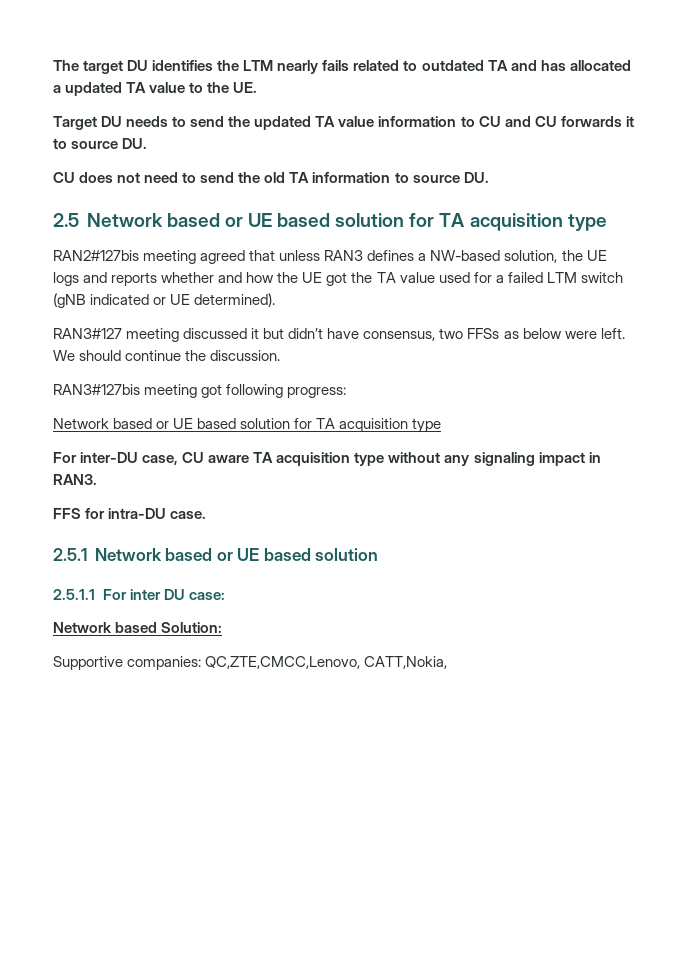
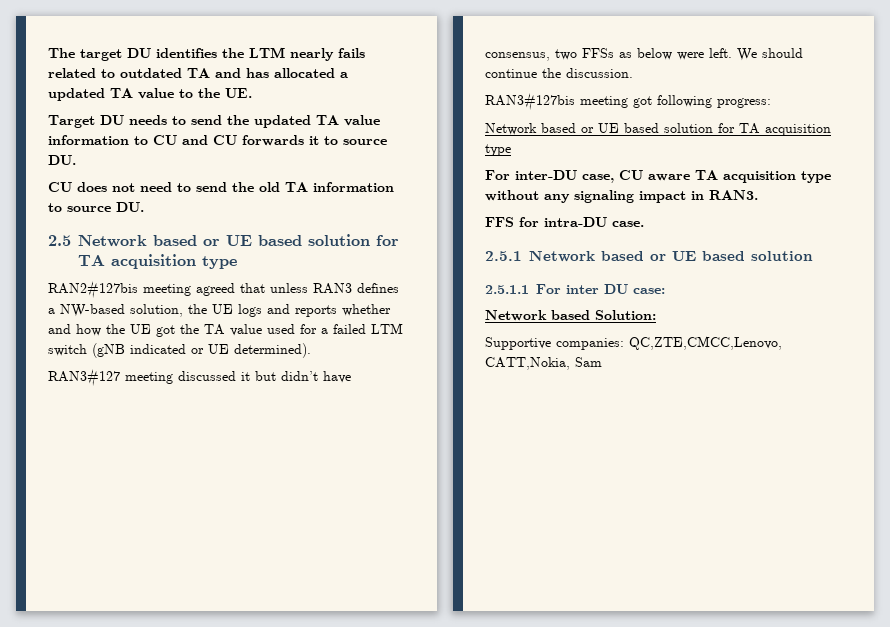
(448, 662) none -> [575,357,602,367] Sam

